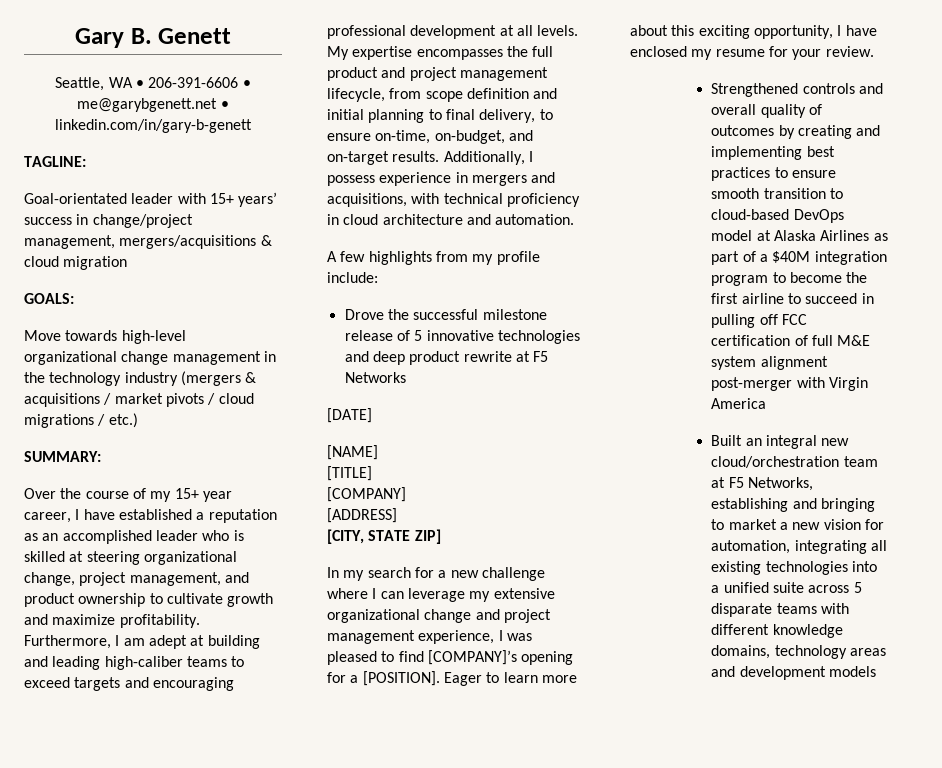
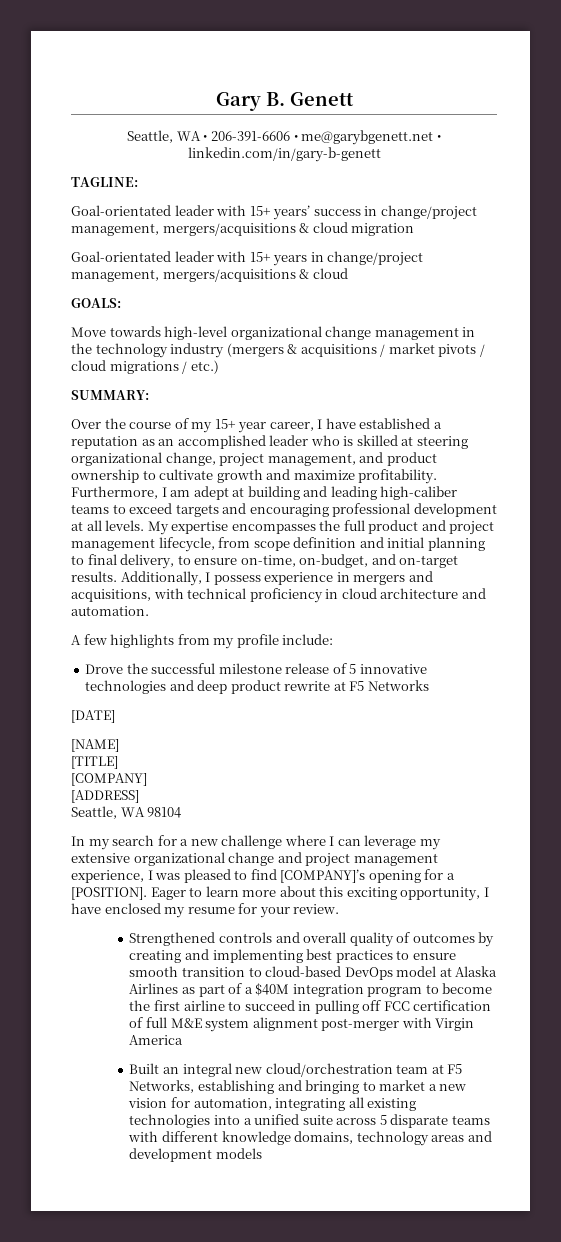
(128, 263) none -> [71,251,424,266] [71,268,348,282] // Goal-orientated leader with 15+ years in change/project management, mergers/acquisitions & cloud
[327,529,441,544] [CITY, STATE ZIP] -> [71,806,182,819] Seattle, WA 98104

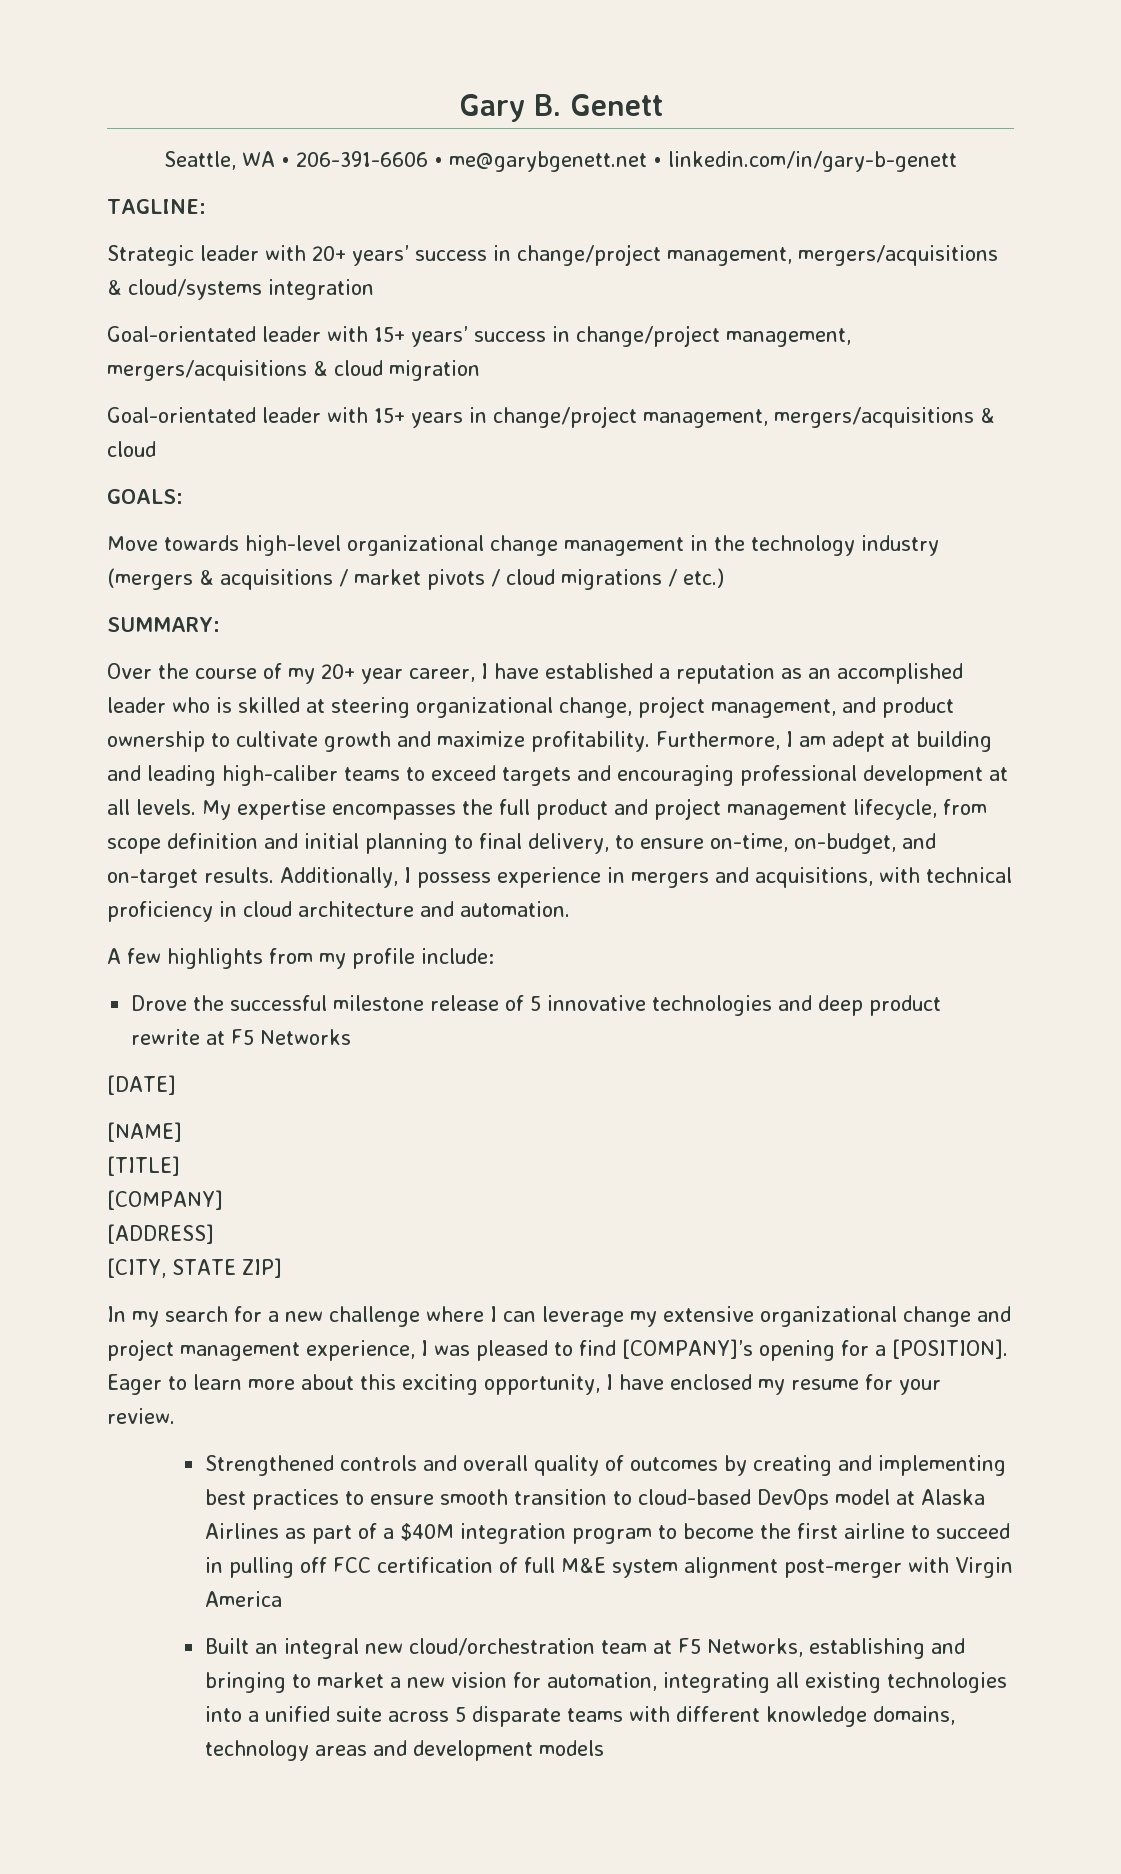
(138, 182) none -> [107,244,998,266] [107,279,374,300] // Strategic leader with 20+ years’ success in change/project management, mergers/acquisitions & cloud/systems integration
[214,419,236,429] 15+ -> [321,664,355,679] 20+
[71,806,182,819] Seattle, WA 98104 -> [107,1258,282,1278] [CITY, STATE ZIP]

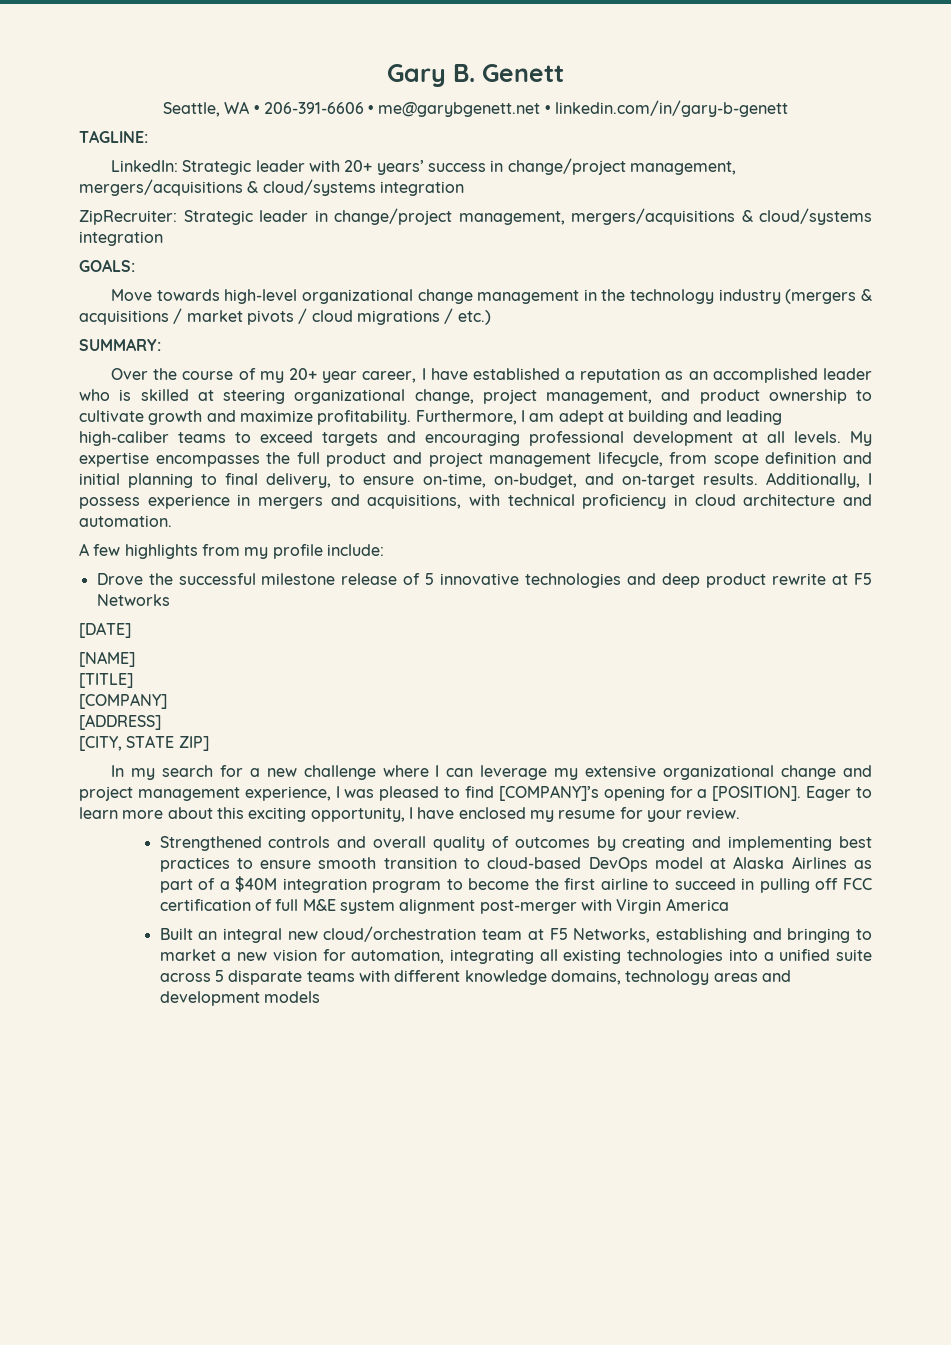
(206, 206) none -> [110,160,178,172] LinkedIn:
[107,325,851,347] [107,360,480,381] [107,406,995,428] [107,441,156,457] Goal-orientated leader with 15+ years’ success in change/project management, mergers/acquisitions & cloud migration // Goal-orientated leader with 15+ years in change/project management, mergers/acquisitions & cloud -> [79,208,872,225] [79,231,163,246] ZipRecruiter: Strategic leader in change/project management, mergers/acquisitions & cloud/systems integration

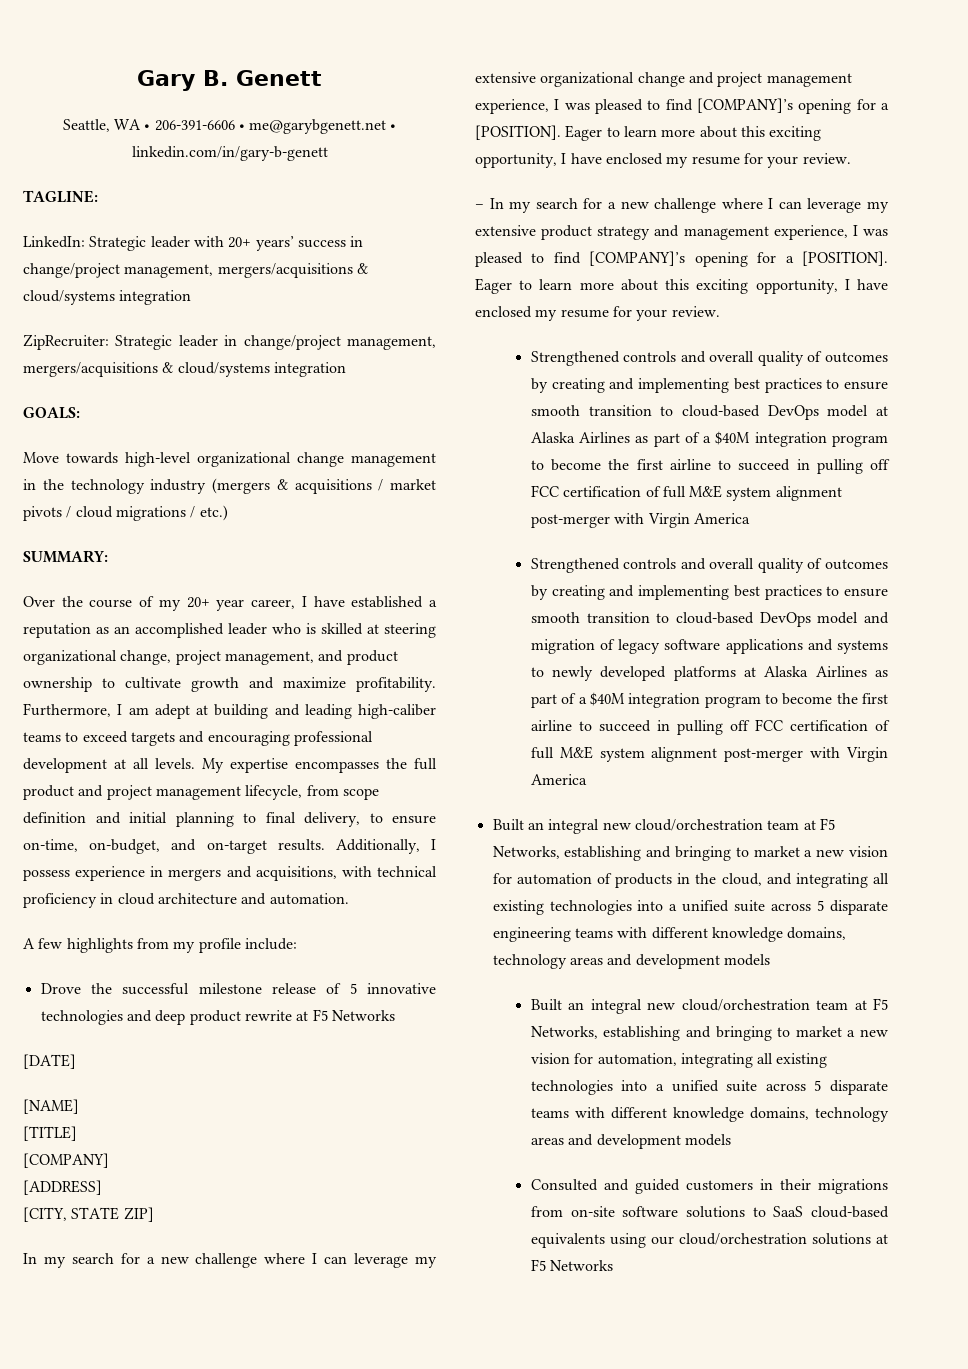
(741, 813) none -> [475,198,889,213] [475,225,888,240] [475,251,888,267] [475,278,888,294] [475,306,720,321] // – In my search for a new challenge where I can leverage my extensive product strategy and management experience, I was pleased to find [COMPANY]’s opening for a [POSITION]. Eager to learn more about this exciting opportunity, I have enclosed my resume for your review.
(729, 904) none -> [530,558,888,573] [530,585,888,600] [530,612,889,627] [530,639,888,654] [530,666,888,681] [530,692,889,708] [530,719,890,735] [530,746,889,762] [530,774,587,785] [492,818,835,834] [492,846,888,861] [492,873,889,888] [492,900,888,915] [492,927,847,942] [492,954,770,969] // Strengthened controls and overall quality of outcomes by creating and implementing best practices to ensure smooth transition to cloud-based DevOps model and migration of legacy software applications and systems to newly developed platforms at Alaska Airlines as part of a $40M integration program to become the first airline to succeed in pulling off FCC certification of full M&E system alignment post-merger with Virgin America // Built an integral new cloud/orchestration team at F5 Networks, establishing and bringing to market a new vision for automation of products in the cloud, and integrating all existing technologies into a unified suite across 5 disparate engineering teams with different knowledge domains, technology areas and development models
(320, 997) none -> [530,1179,888,1194] [530,1206,889,1218] [530,1233,888,1248] [530,1259,614,1271] // Consulted and guided customers in their migrations from on-site software solutions to SaaS cloud-based equivalents using our cloud/orchestration solutions at F5 Networks

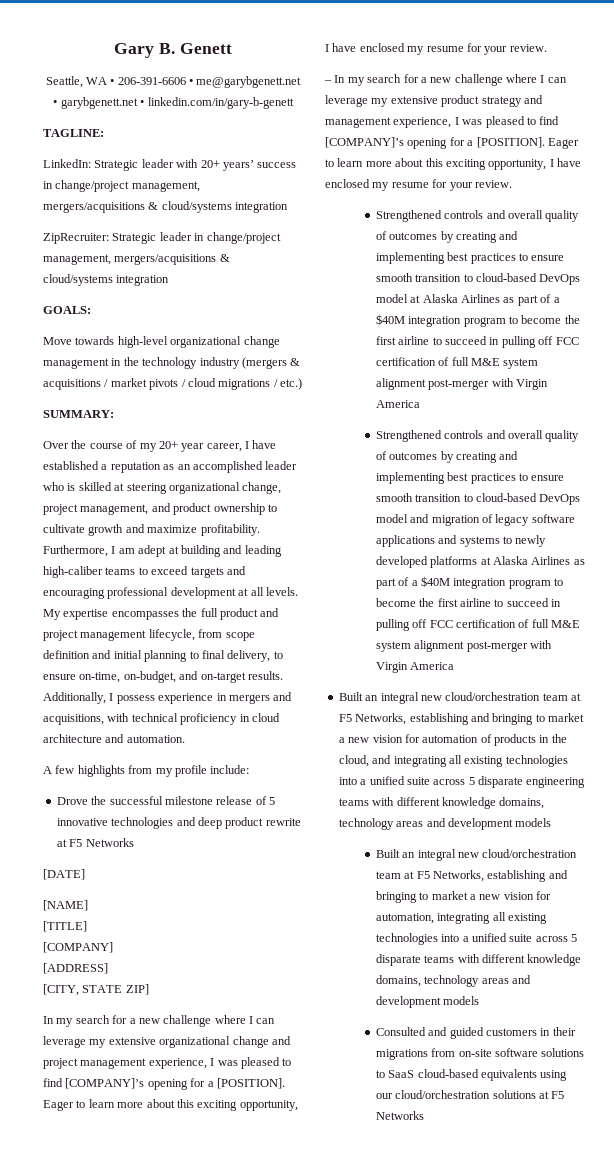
(397, 127) none -> [60,97,145,109] garybgenett.net •

